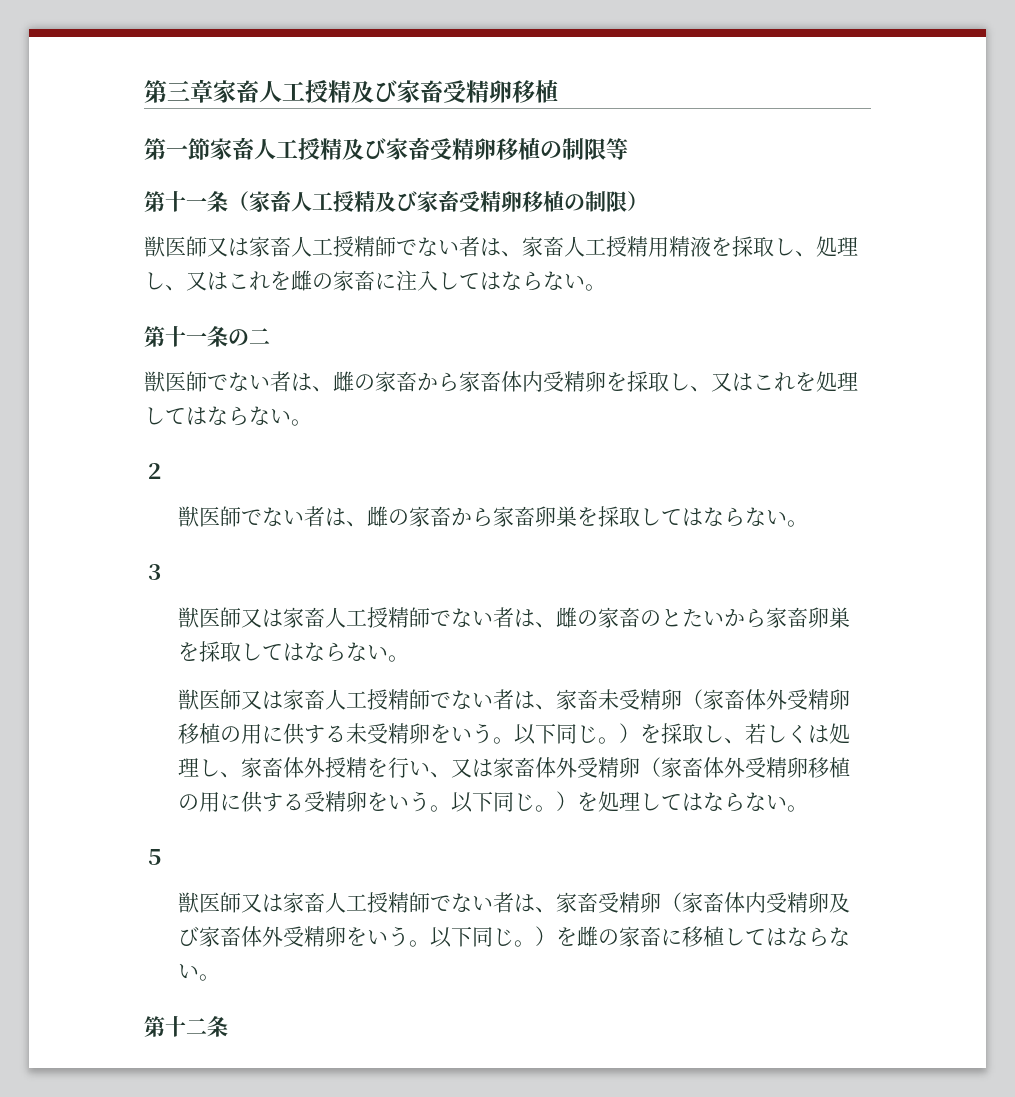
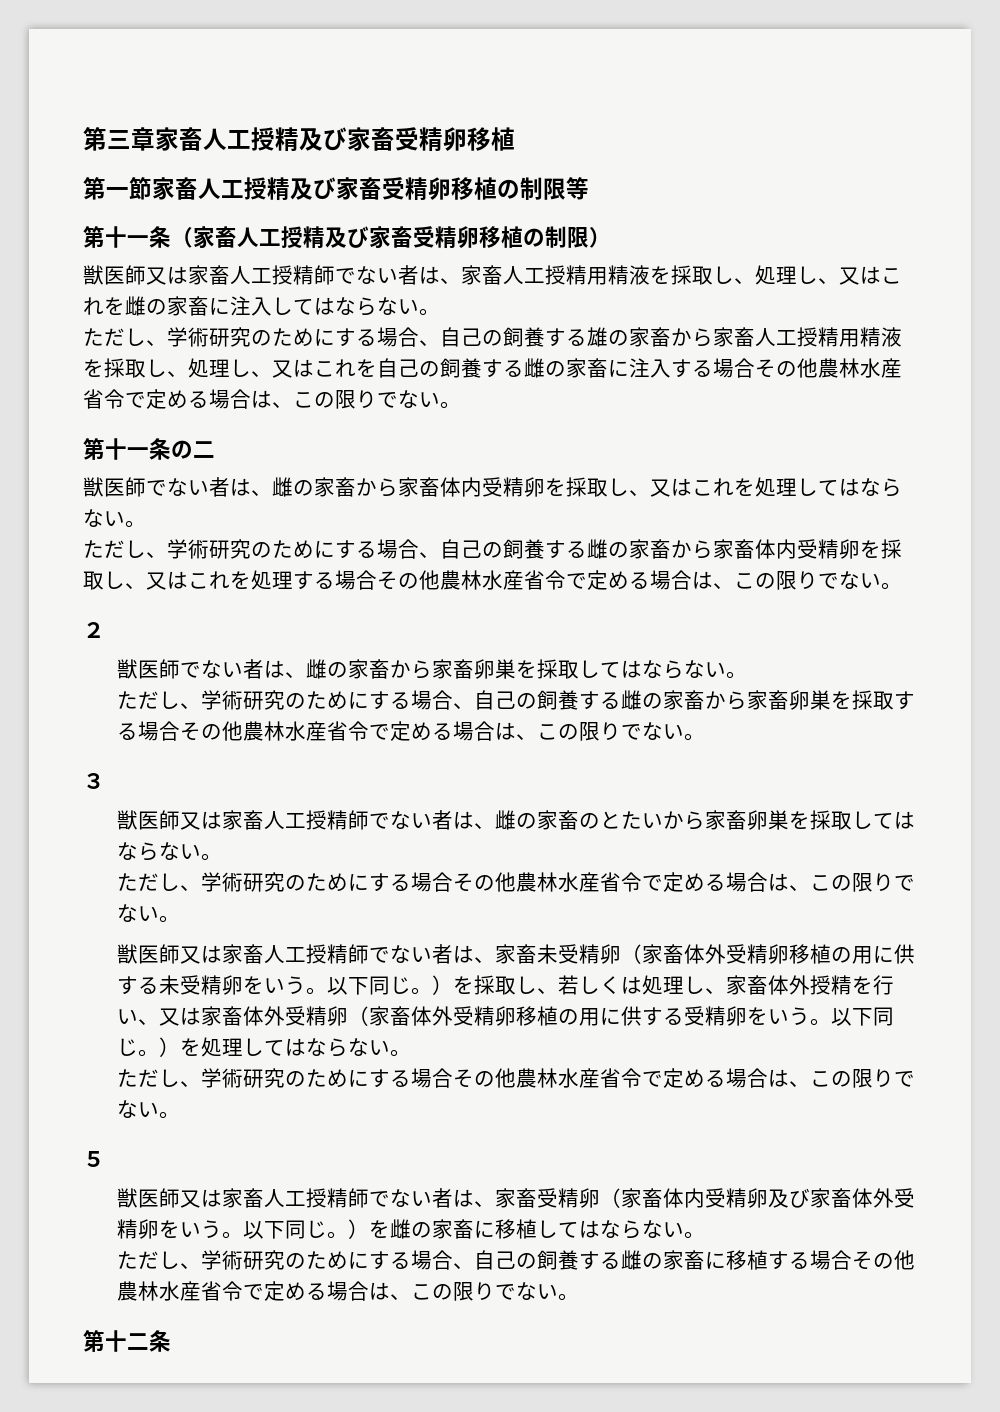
(606, 287) none -> [83,327,902,347] [83,358,902,378] [83,389,461,409] // ただし、学術研究のためにする場合、自己の飼養する雄の家畜から家畜人工授精用精液を採取し、処理し、又はこれを自己の飼養する雌の家畜に注入する場合その他農林水産省令で定める場合は、この限りでない。
(312, 422) none -> [83,539,902,559] [83,570,902,590] // ただし、学術研究のためにする場合、自己の飼養する雌の家畜から家畜体内受精卵を採取し、又はこれを処理する場合その他農林水産省令で定める場合は、この限りでない。
(809, 523) none -> [117,690,916,710] [117,721,706,741] // ただし、学術研究のためにする場合、自己の飼養する雌の家畜から家畜卵巣を採取する場合その他農林水産省令で定める場合は、この限りでない。
(410, 658) none -> [117,872,916,892] [117,904,181,923] // ただし、学術研究のためにする場合その他農林水産省令で定める場合は、この限りでない。
(809, 808) none -> [117,1068,916,1088] [117,1100,181,1119] // ただし、学術研究のためにする場合その他農林水産省令で定める場合は、この限りでない。
(221, 977) none -> [117,1250,916,1270] [117,1281,580,1301] // ただし、学術研究のためにする場合、自己の飼養する雌の家畜に移植する場合その他農林水産省令で定める場合は、この限りでない。

